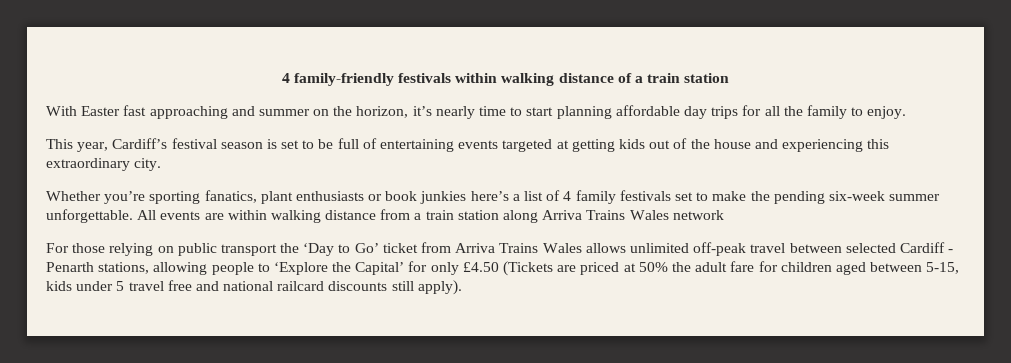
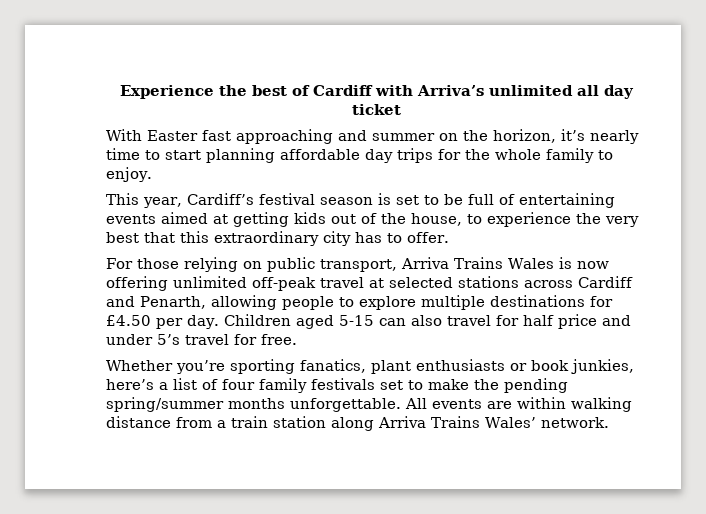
[281,73,730,86] 4 family-friendly festivals within walking distance of a train station -> [120,85,634,99] [352,104,401,115] Experience the best of Cardiff with Arriva’s unlimited all day ticket
[764,106,803,116] all the -> [465,149,541,160] the whole
[502,139,553,152] targeted -> [161,212,208,224] aimed
[713,139,890,152] [46,158,162,171] house and experiencing this extraordinary city. -> [411,212,639,227] [106,231,449,246] [106,257,609,272] [106,276,633,291] [106,295,613,310] [106,314,631,329] [106,334,297,345] house, to experience the very best that this extraordinary city has to offer. // For those relying on public transport, Arriva Trains Wales is now offering unlimited off-peak travel at selected stations across Cardiff and Penarth, allowing people to explore multiple destinations for £4.50 per day. Children aged 5-15 can also travel for half price and under 5’s travel for free.
[420,191,467,204] junkies -> [571,359,634,374] junkies,
[563,191,572,201] 4 -> [222,379,255,390] four
[828,191,941,201] six-week summer -> [106,397,285,412] spring/summer months
[629,210,724,220] [46,242,954,256] [46,261,960,276] [46,280,462,295] Wales network // For those relying on public transport the ‘Day to Go’ ticket from Arriva Trains Wales allows unlimited off-peak travel between selected Cardiff - Penarth stations, allowing people to ‘Explore the Capital’ for only £4.50 (Tickets are priced at 50% the adult fare for children aged between 5-15, kids under 5 travel free and national railcard discounts still apply). -> [485,417,609,428] Wales’ network.

